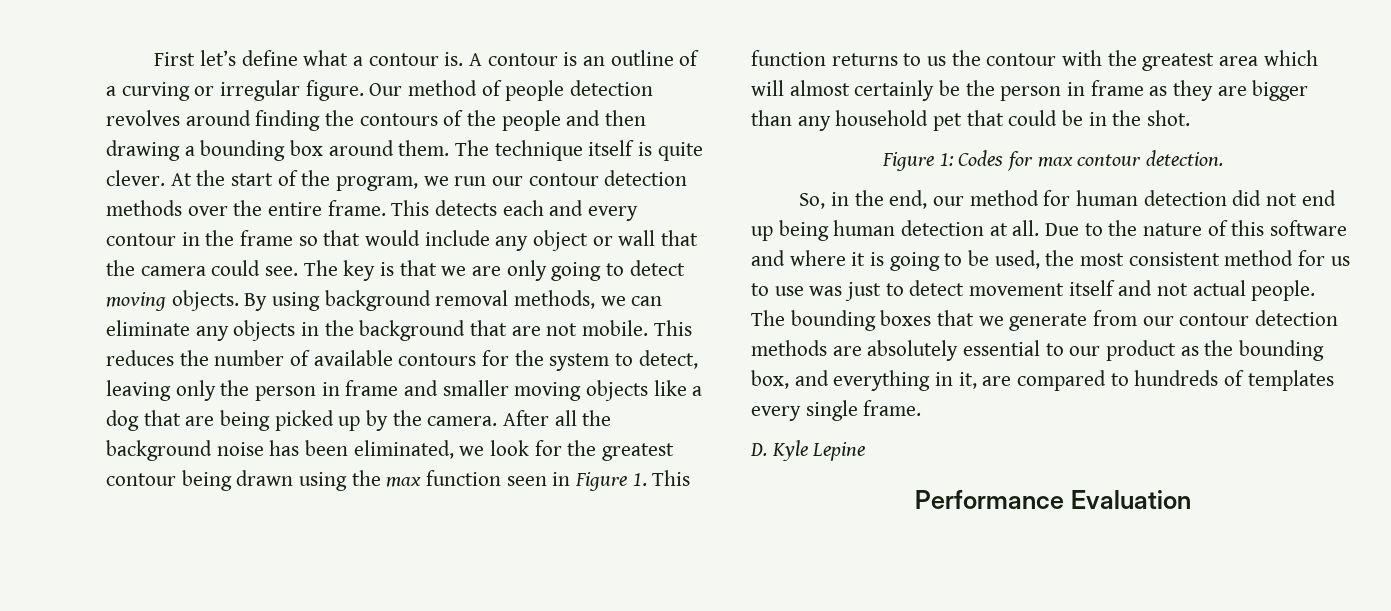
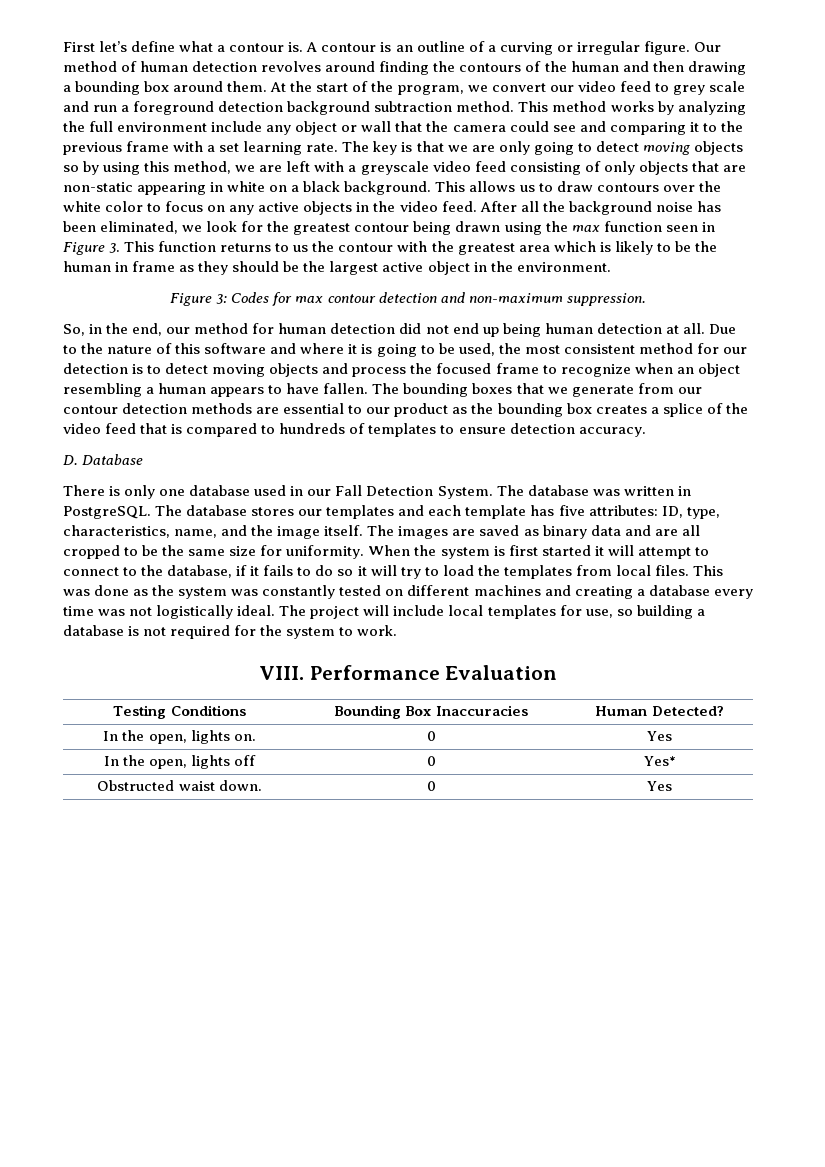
[505,80,565,101] people -> [140,61,189,72] human
[501,110,561,131] people -> [570,61,619,72] human
[455,140,703,161] [106,170,165,186] The technique itself is quite clever. -> (268, 86) none
[454,170,688,186] [106,200,639,221] [106,230,421,246] run our contour detection methods over the entire frame. This detects each and every contour in the frame so that would -> [491,81,745,95] [63,101,746,115] [63,121,208,132] convert our video feed to grey scale and run a foreground detection background subtraction method. This method works by analyzing the full environment
[265,266,299,276] see. -> [552,121,743,135] [63,141,339,155] see and comparing it to the previous frame with a set learning rate.
[171,290,663,311] [106,320,692,341] [106,350,698,371] [106,380,703,401] [106,410,498,431] objects. By using background removal methods, we can eliminate any objects in the background that are not mobile. This reduces the number of available contours for the system to detect, leaving only the person in frame and smaller moving objects like a dog that are being picked up by the camera. -> [693,141,743,155] [63,161,746,175] [63,181,721,195] [63,201,477,215] objects so by using this method, we are left with a greyscale video feed consisting of only objects that are non-static appearing in white on a black background. This allows us to draw contours over the white color to focus on any active objects in the video feed.
[632,473,647,486] 1. -> [109,243,121,253] 3.
[751,80,1062,101] will almost certainly be the person -> [599,241,717,255] [63,261,111,272] is likely to be the human
[1217,80,1309,101] [751,110,1191,131] [881,152,954,171] are bigger than any household pet that could be in the shot. // Figure 1: -> [232,261,611,275] [170,293,228,306] should be the largest active object in the environment. // Figure 3:
[1146,150,1224,166] detection. -> [378,292,646,306] detection and non-maximum suppression.
[1330,256,1350,266] [751,280,1316,301] us to use was just to detect movement itself and not actual people. -> [722,347,747,354] [63,363,740,377] [63,383,369,397] our detection is to detect moving objects and process the focused frame to recognize when an object resembling a human appears to have fallen.
[867,340,959,361] absolutely -> (280, 410) none
[751,370,1012,391] box, and everything in it, are -> [566,403,748,417] [63,423,183,434] box creates a splice of the video feed that is
[751,400,922,421] [750,440,866,461] [915,490,1191,509] every single frame. // D. Kyle Lepine // Performance Evaluation -> [440,423,646,437] [63,454,144,465] [63,485,691,499] [63,505,720,519] [63,525,700,539] [63,545,709,559] [63,565,723,579] [63,585,753,599] [63,605,705,619] [63,625,398,639] [258,665,558,680] [113,705,246,719] [333,705,529,719] [595,706,724,716] [103,730,256,744] [426,731,436,741] [647,731,673,741] [103,755,257,769] [426,756,436,766] [643,756,676,766] [97,780,262,791] [426,781,436,791] [647,781,673,791] to ensure detection accuracy. // D. Database // There is only one database used in our Fall Detection System. The database was written in PostgreSQL. The database stores our templates and each template has five attributes: ID, type, characteristics, name, and the image itself. The images are saved as binary data and are all cropped to be the same size for uniformity. When the system is first started it will attempt to connect to the database, if it fails to do so it will try to load the templates from local files. This was done as the system was constantly tested on different machines and creating a database every time was not logistically ideal. The project will include local templates for use, so building a database is not required for the system to work. // VIII. Performance Evaluation // Testing Conditions | Bounding Box Inaccuracies | Human Detected? // In the open, lights on. | 0 | Yes // In the open, lights off | 0 | Yes* // Obstructed waist down. | 0 | Yes

